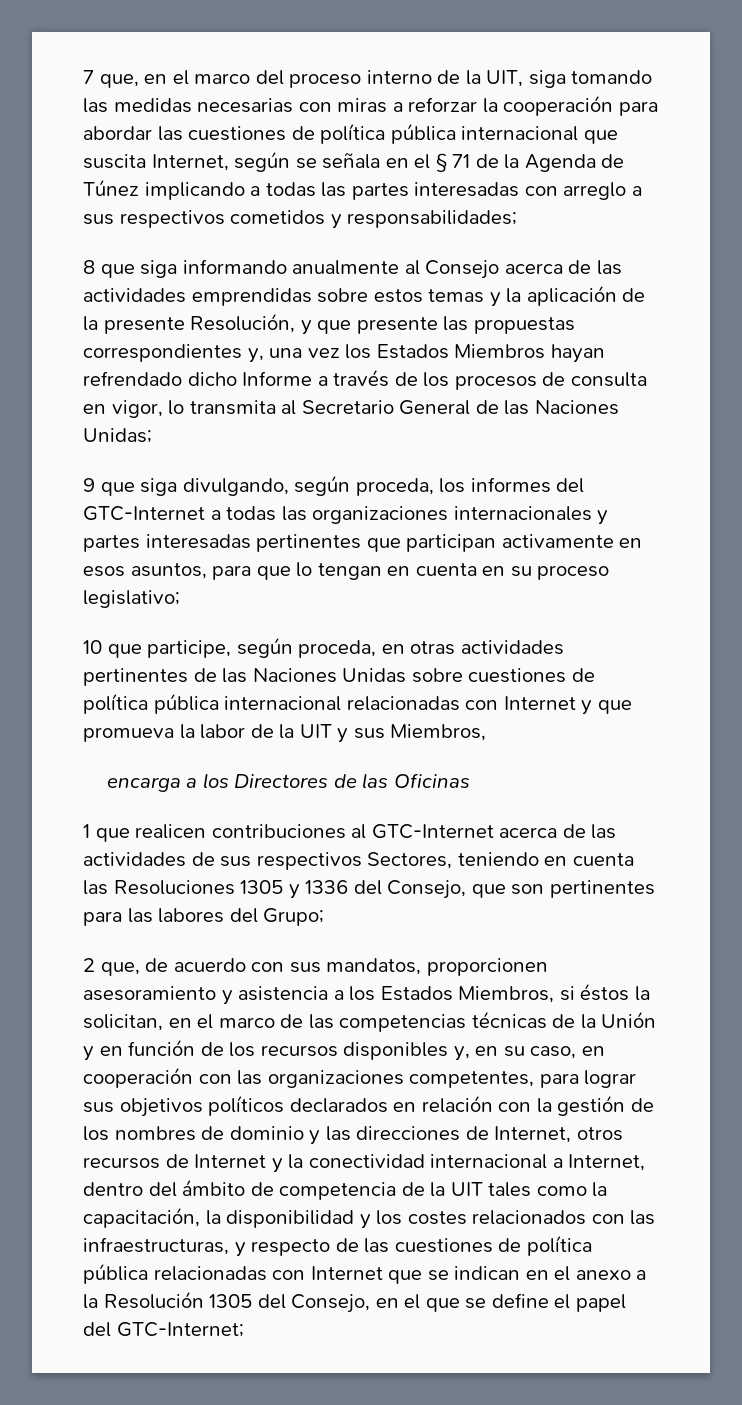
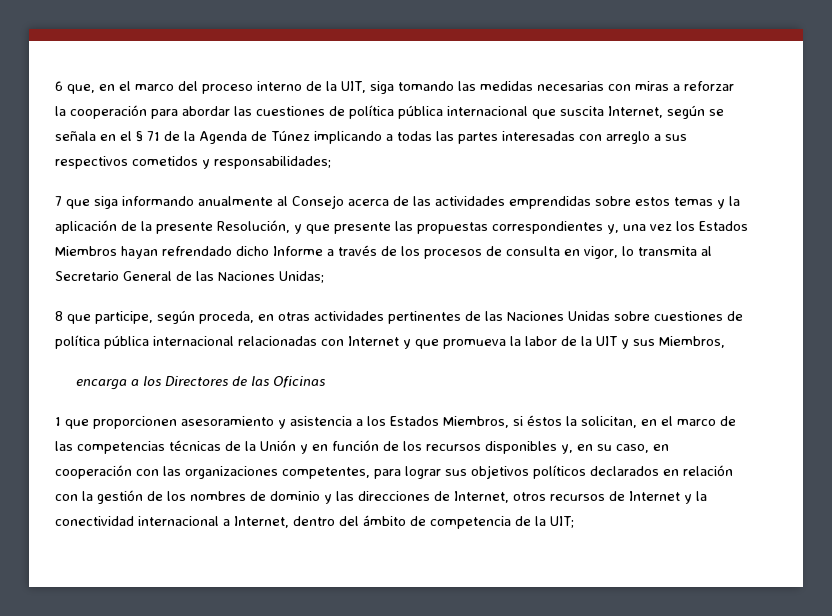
[83,70,94,84] 7 -> [55,81,63,91] 6
[83,260,95,274] 8 -> [55,196,62,206] 7
[83,475,585,496] [83,506,609,525] [83,534,643,552] [83,562,610,580] [83,590,180,608] [83,640,102,654] 9 que siga divulgando, según proceda, los informes del GTC-Internet a todas las organizaciones internacionales y partes interesadas pertinentes que participan activamente en esos asuntos, para que lo tengan en cuenta en su proceso legislativo; // 10 -> [55,311,63,321] 8
[135,824,617,839] [83,852,634,870] [83,880,655,899] [83,908,325,926] [83,958,422,976] realicen contribuciones al GTC-Internet acerca de las actividades de sus respectivos Sectores, teniendo en cuenta las Resoluciones 1305 y 1336 del Consejo, que son pertinentes para las labores del Grupo; // 2 que, de acuerdo con sus mandatos, -> (89, 424) none
[450,1182,608,1197] [83,1207,656,1229] [83,1235,592,1257] [83,1263,647,1284] [83,1291,626,1313] [83,1322,244,1337] UIT tales como la capacitación, la disponibilidad y los costes relacionados con las infraestructuras, y respecto de las cuestiones de política pública relacionadas con Internet que se indican en el anexo a la Resolución 1305 del Consejo, en el que se define el papel del GTC-Internet; -> [550,516,574,528] UIT;

